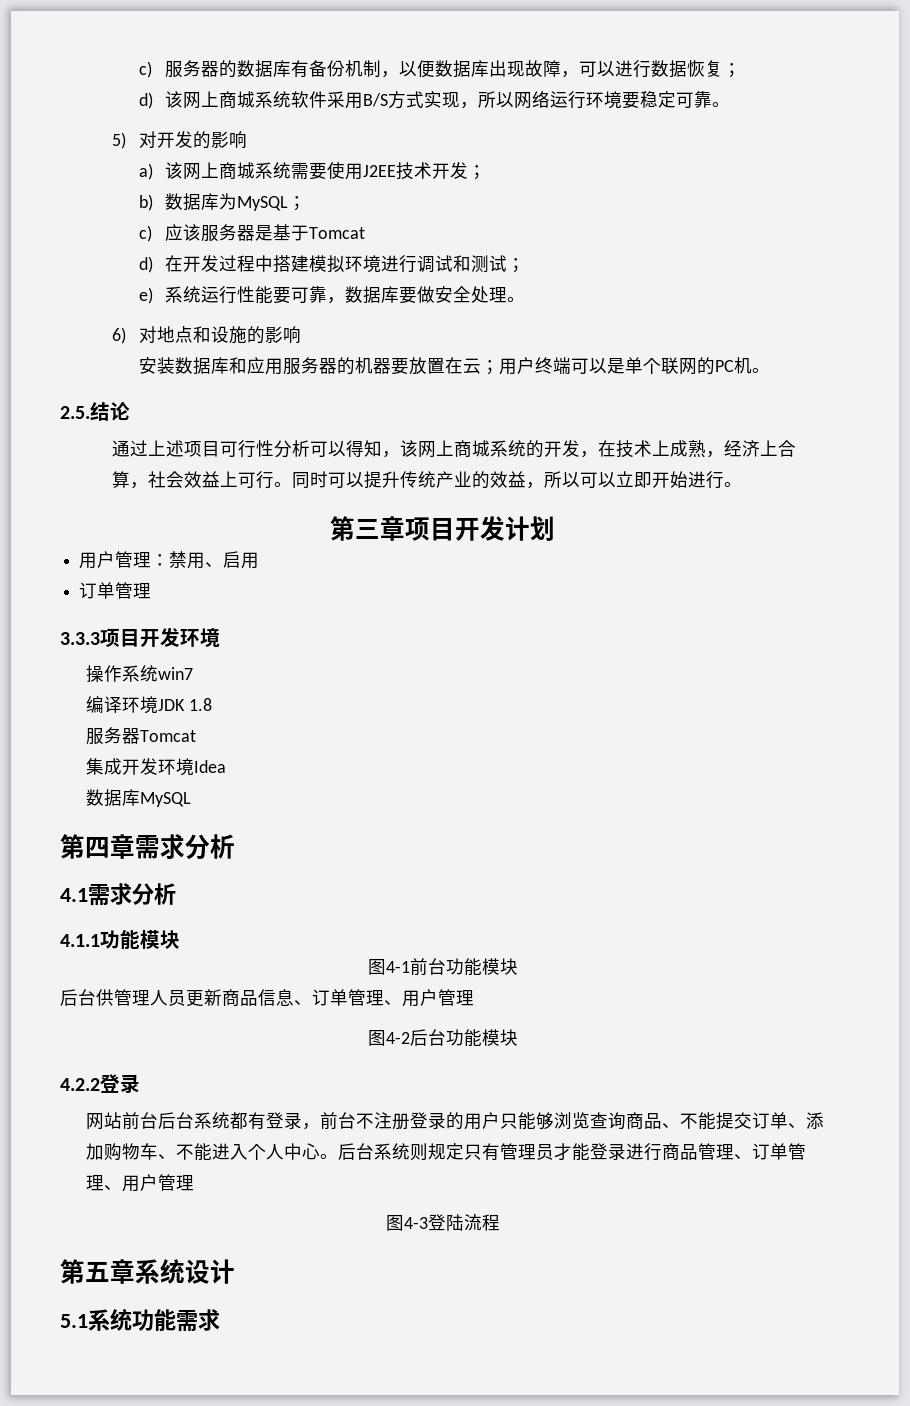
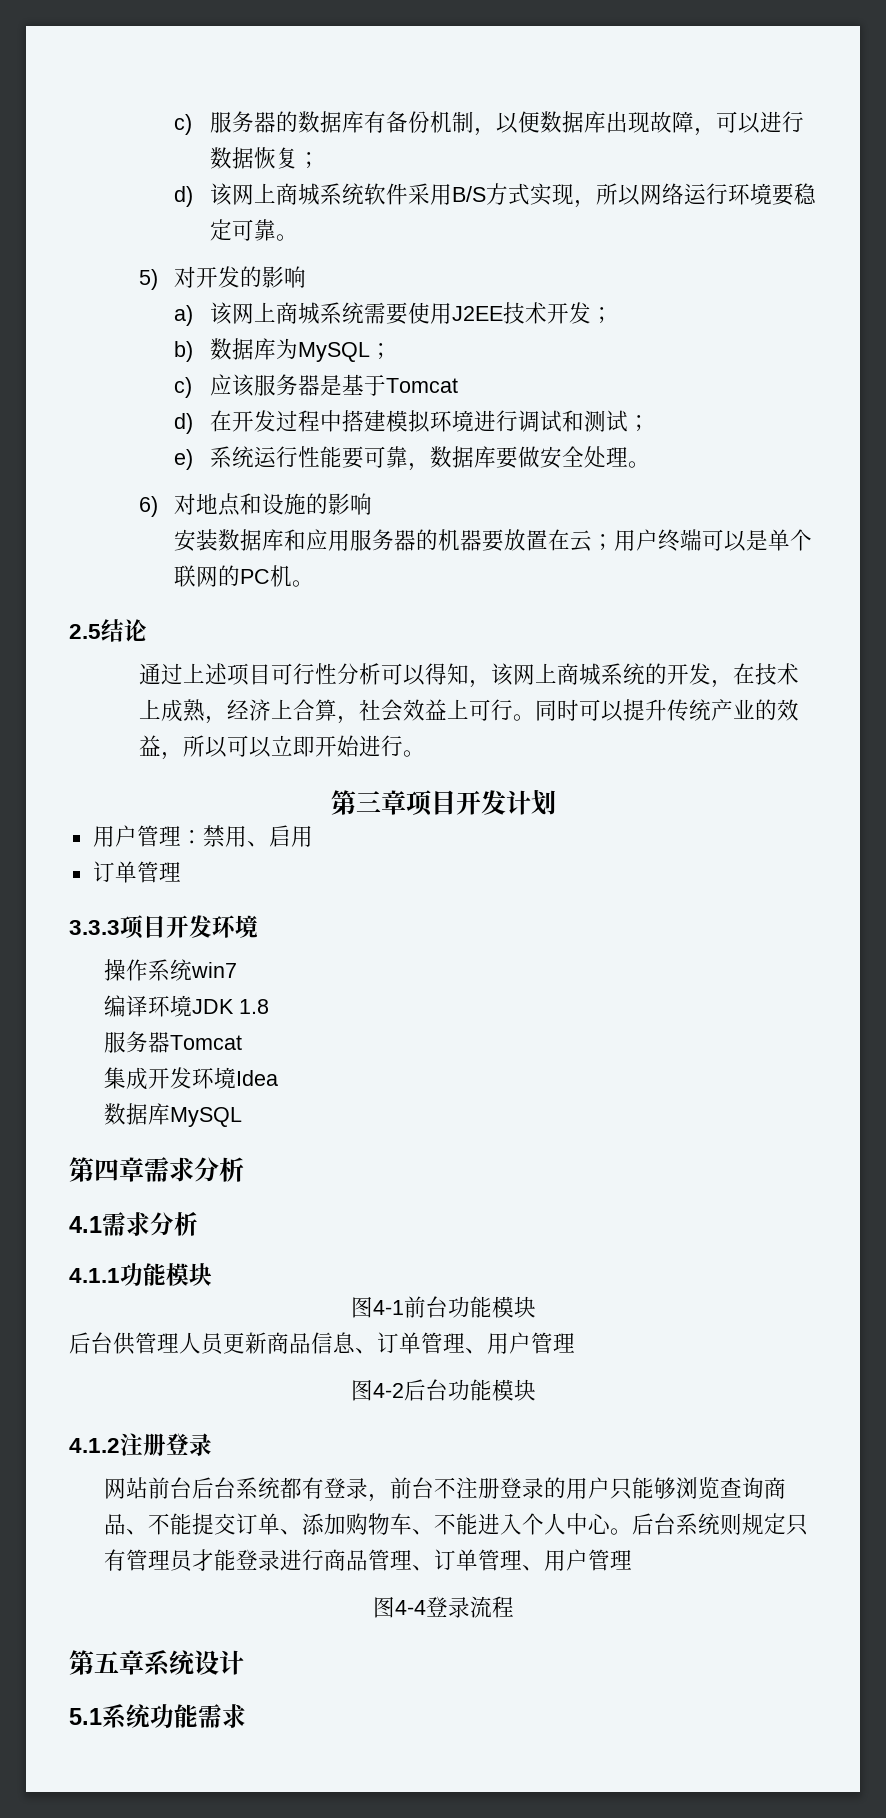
[60,406,90,419] 2.5. -> [69,624,101,639] 2.5
[60,1078,100,1091] 4.2.2 -> [69,1433,166,1456] 4.1.2注册
[403,1214,464,1231] 4-3登陆 -> [394,1596,470,1618] 4-4登录

